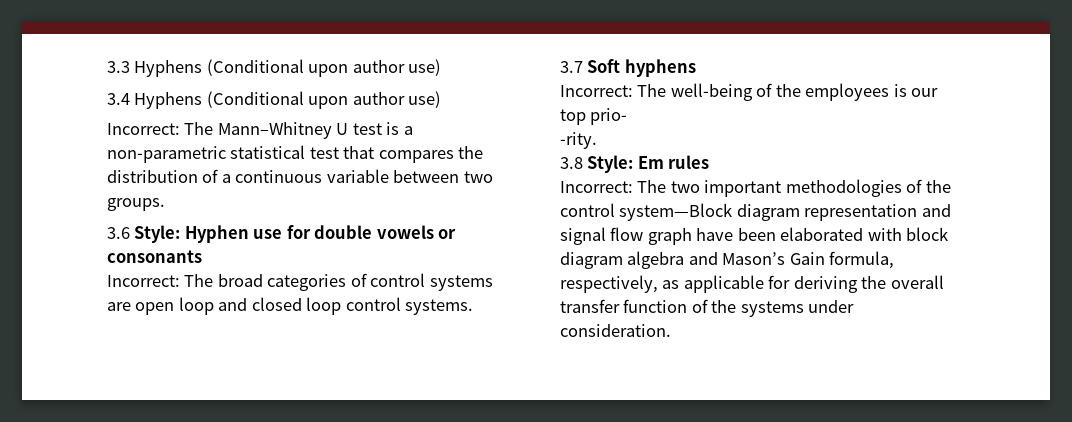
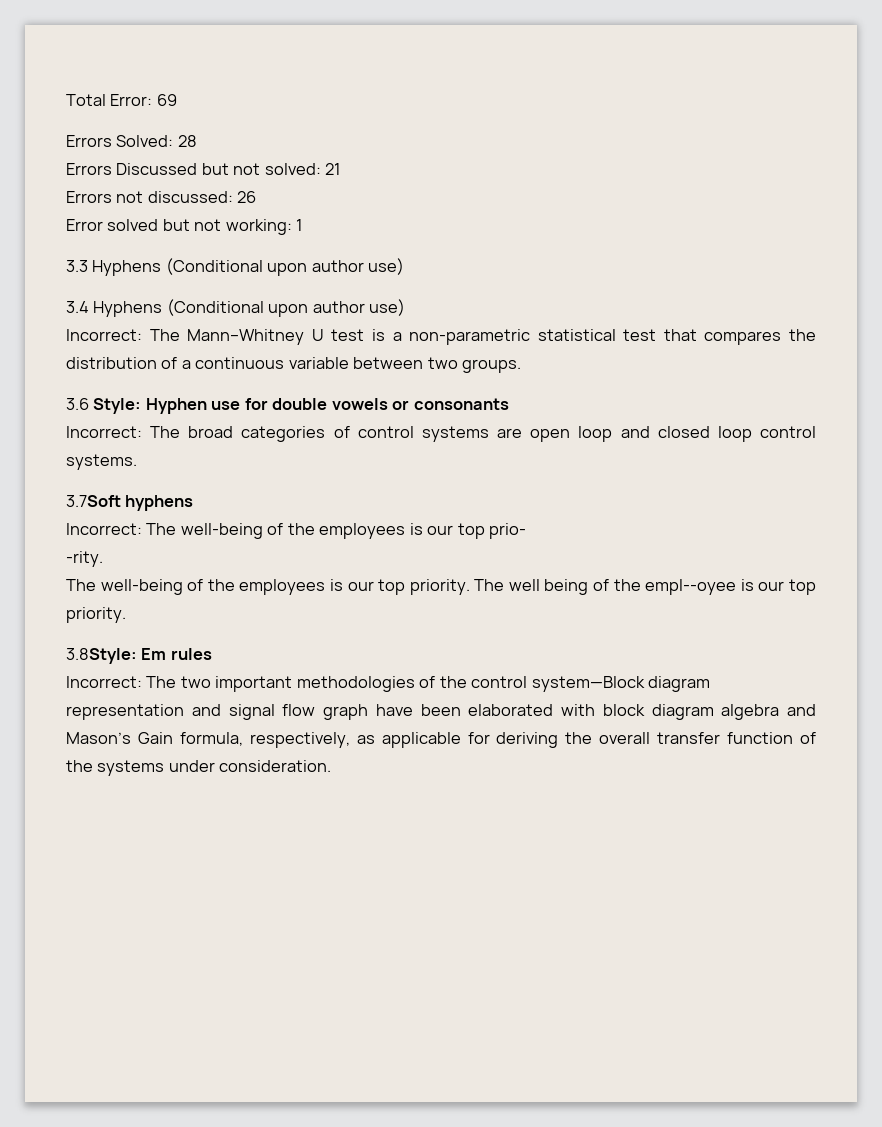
(107, 67) none -> [66,94,177,106] [66,135,197,147] [66,163,341,175] [66,191,257,203] [66,219,303,235] Total Error: 69 // Errors Solved: 28 // Errors Discussed but not solved: 21 // Errors not discussed: 26 // Error solved but not working: 1 //
[560,59,621,73] 3.7 Soft -> [66,495,121,507] 3.7Soft
[560,155,634,173] 3.8 Style: -> [66,579,816,595] [66,607,126,623] [66,648,137,664] The well-being of the employees is our top priority. The well being of the empl--oyee is our top priority. // 3.8Style:

